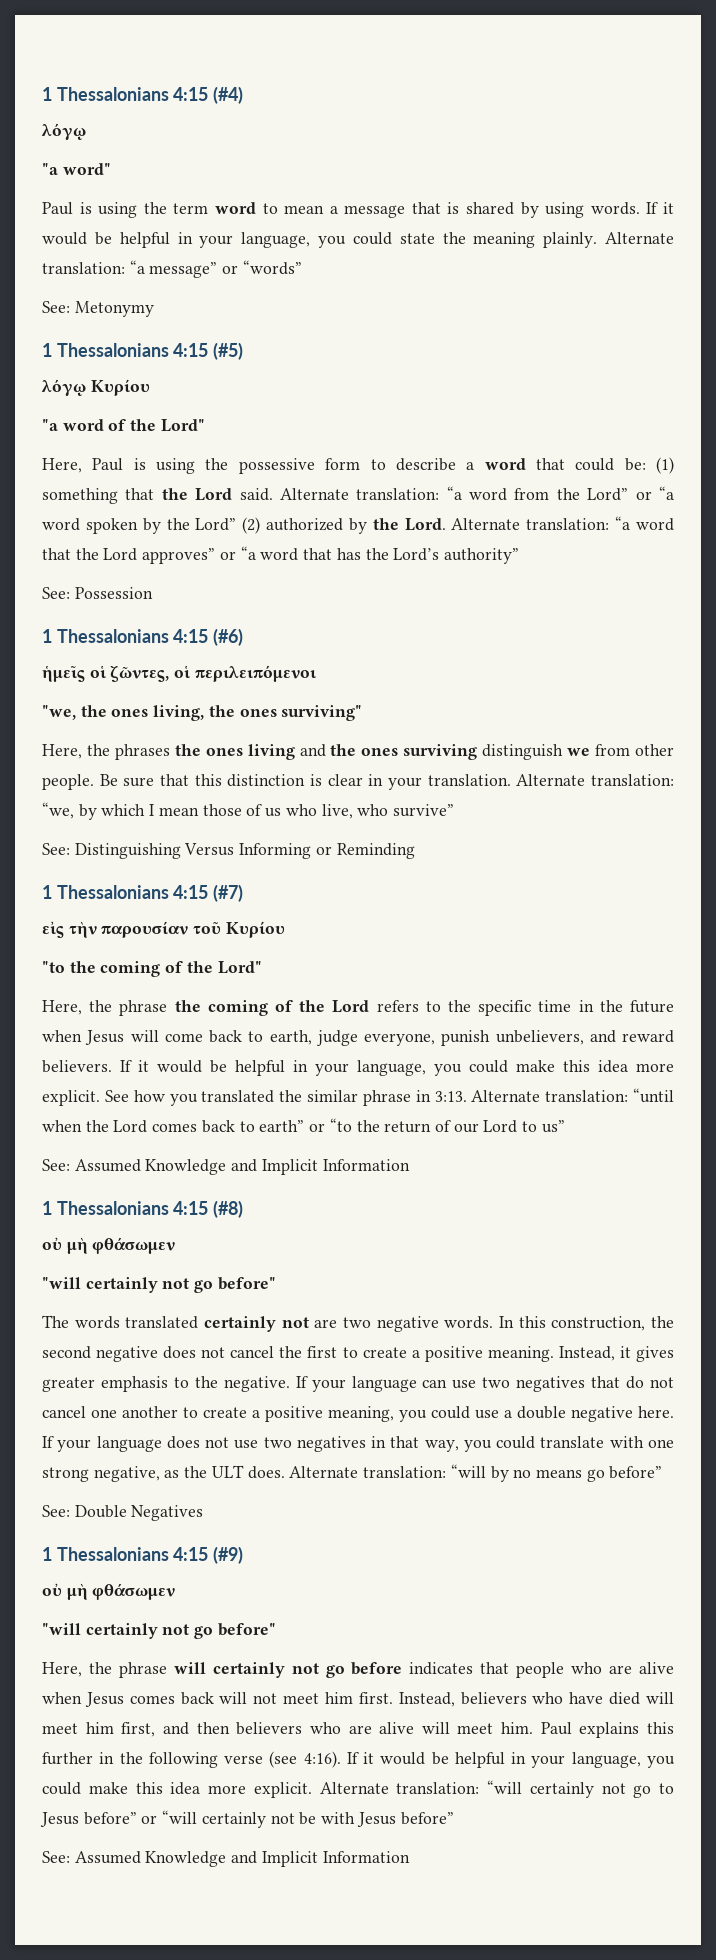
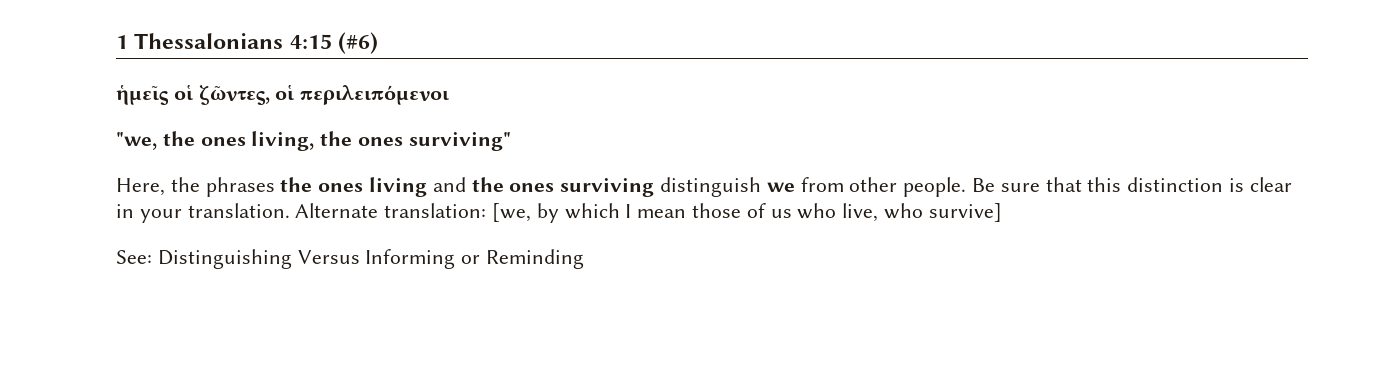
[42,86,244,104] [41,123,86,140] [42,163,111,175] [42,202,674,218] [42,232,674,248] [42,260,302,278] [42,301,154,317] [42,342,244,360] [41,379,150,396] [42,419,205,432] [42,457,674,474] [42,486,674,504] [42,516,674,534] [42,546,519,564] [42,587,153,599] [42,629,209,643] 1 Thessalonians 4:15 (#4) // λόγῳ // "a word" // Paul is using the term word to mean a message that is shared by using words. If it would be helpful in your language, you could state the meaning plainly. Alternate translation: “a message” or “words” // See: Metonymy // 1 Thessalonians 4:15 (#5) // λόγῳ Κυρίου // "a word of the Lord" // Here, Paul is using the possessive form to describe a word that could be: (1) something that the Lord said. Alternate translation: “a word from the Lord” or “a word spoken by the Lord” (2) authorized by the Lord. Alternate translation: “a word that the Lord approves” or “a word that has the Lord’s authority” // See: Possession // 1 Thessalonians 4:15 -> [116,33,332,49] 1 Thessalonians 4:15
[42,802,74,819] “we, -> [492,203,532,222] [we,
[392,804,454,817] survive” -> [928,203,1002,222] survive]
[42,884,244,902] [42,921,285,938] [42,961,262,977] [42,1000,674,1016] [42,1030,674,1046] [42,1060,674,1076] [42,1088,674,1106] [42,1118,565,1133] [42,1159,410,1175] [42,1200,244,1218] [42,1237,176,1254] [42,1277,276,1293] [42,1315,675,1332] [42,1346,674,1362] [42,1376,675,1392] [42,1406,674,1422] [42,1436,674,1452] [42,1464,663,1482] [42,1505,204,1521] [42,1546,244,1564] [42,1583,176,1600] [42,1623,276,1639] [42,1662,674,1678] [42,1692,674,1707] [42,1722,674,1738] [42,1751,675,1768] [42,1780,674,1798] [40,1810,454,1828] [42,1851,410,1867] // 1 Thessalonians 4:15 (#7) // εἰς τὴν παρουσίαν τοῦ Κυρίου // "to the coming of the Lord" // Here, the phrase the coming of the Lord refers to the specific time in the future when Jesus will come back to earth, judge everyone, punish unbelievers, and reward believers. If it would be helpful in your language, you could make this idea more explicit. See how you translated the similar phrase in 3:13. Alternate translation: “until when the Lord comes back to earth” or “to the return of our Lord to us” // See: Assumed Knowledge and Implicit Information // 1 Thessalonians 4:15 (#8) // οὐ μὴ φθάσωμεν // "will certainly not go before" // The words translated certainly not are two negative words. In this construction, the second negative does not cancel the first to create a positive meaning. Instead, it gives greater emphasis to the negative. If your language can use two negatives that do not cancel one another to create a positive meaning, you could use a double negative here. If your language does not use two negatives in that way, you could translate with one strong negative, as the ULT does. Alternate translation: “will by no means go before” // See: Double Negatives // 1 Thessalonians 4:15 (#9) // οὐ μὴ φθάσωμεν // "will certainly not go before" // Here, the phrase will certainly not go before indicates that people who are alive when Jesus comes back will not meet him first. Instead, believers who have died will meet him first, and then believers who are alive will meet him. Paul explains this further in the following verse (see 4:16). If it would be helpful in your language, you could make this idea more explicit. Alternate translation: “will certainly not go to Jesus before” or “will certainly not be with Jesus before” // See: Assumed Knowledge and Implicit Information -> (585, 259) none

